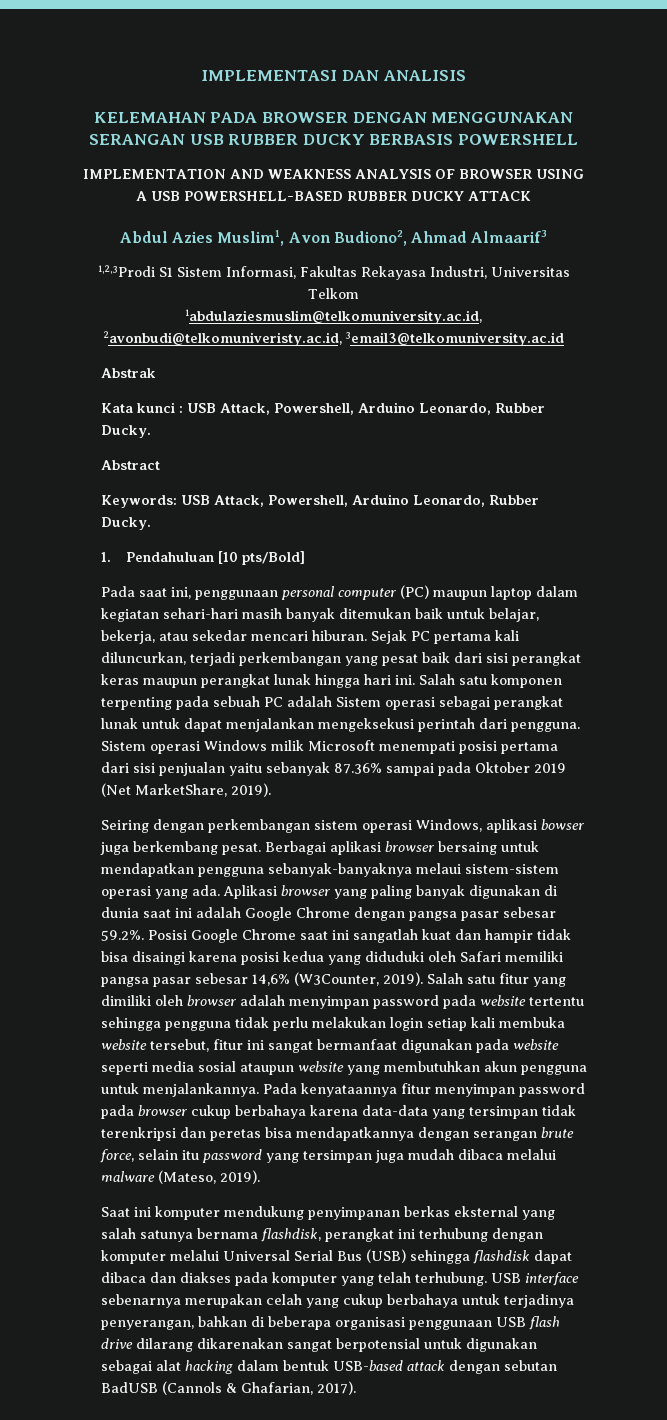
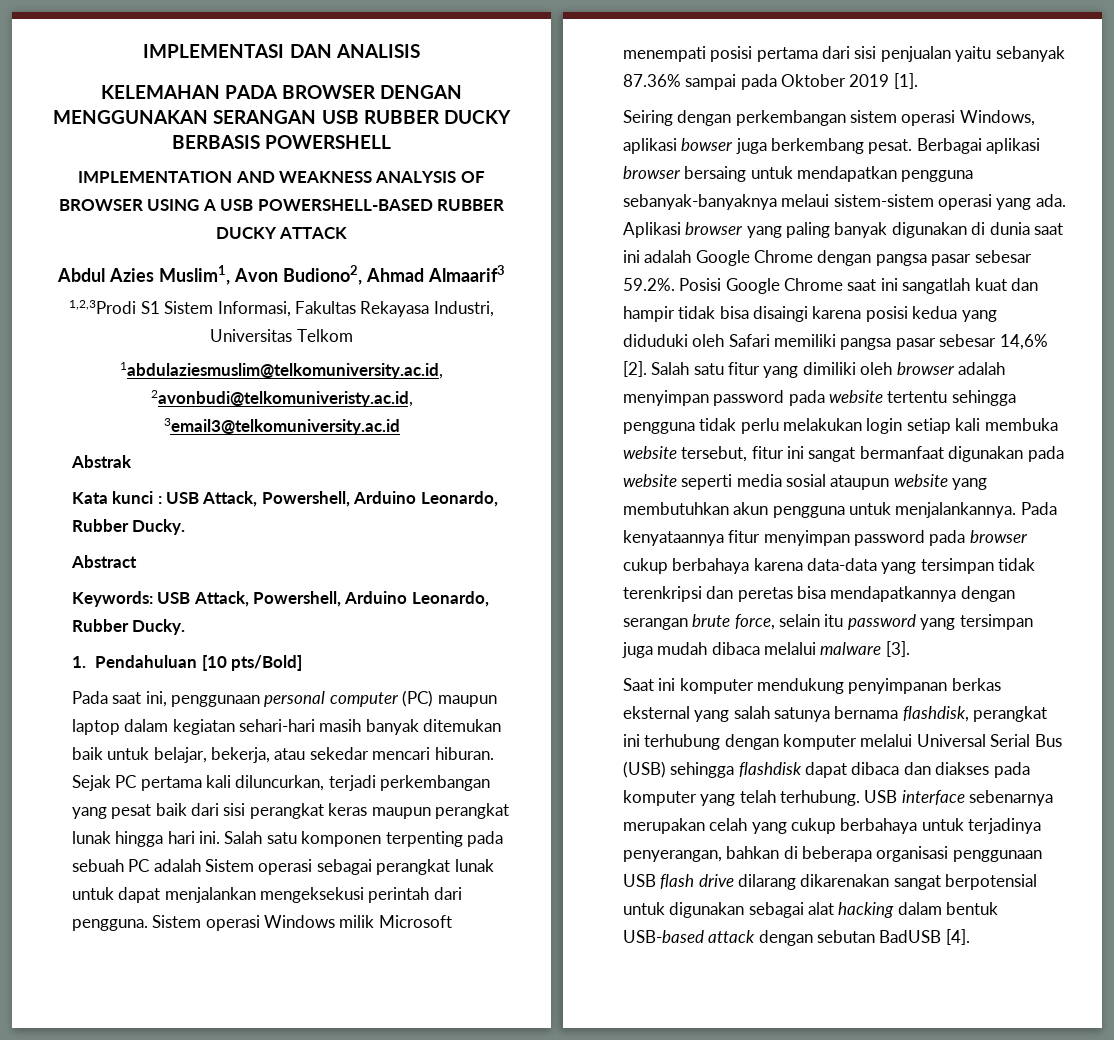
[101,783,272,797] (Net MarketShare, 2019). -> [893,73,918,89] [1].
[294,972,424,986] (W3Counter, 2019). -> [622,361,647,377] [2].
[158,1170,261,1184] (Mateso, 2019). -> [885,641,910,657] [3].
[162,1381,357,1395] (Cannols & Ghafarian, 2017). -> [945,929,970,945] [4].

